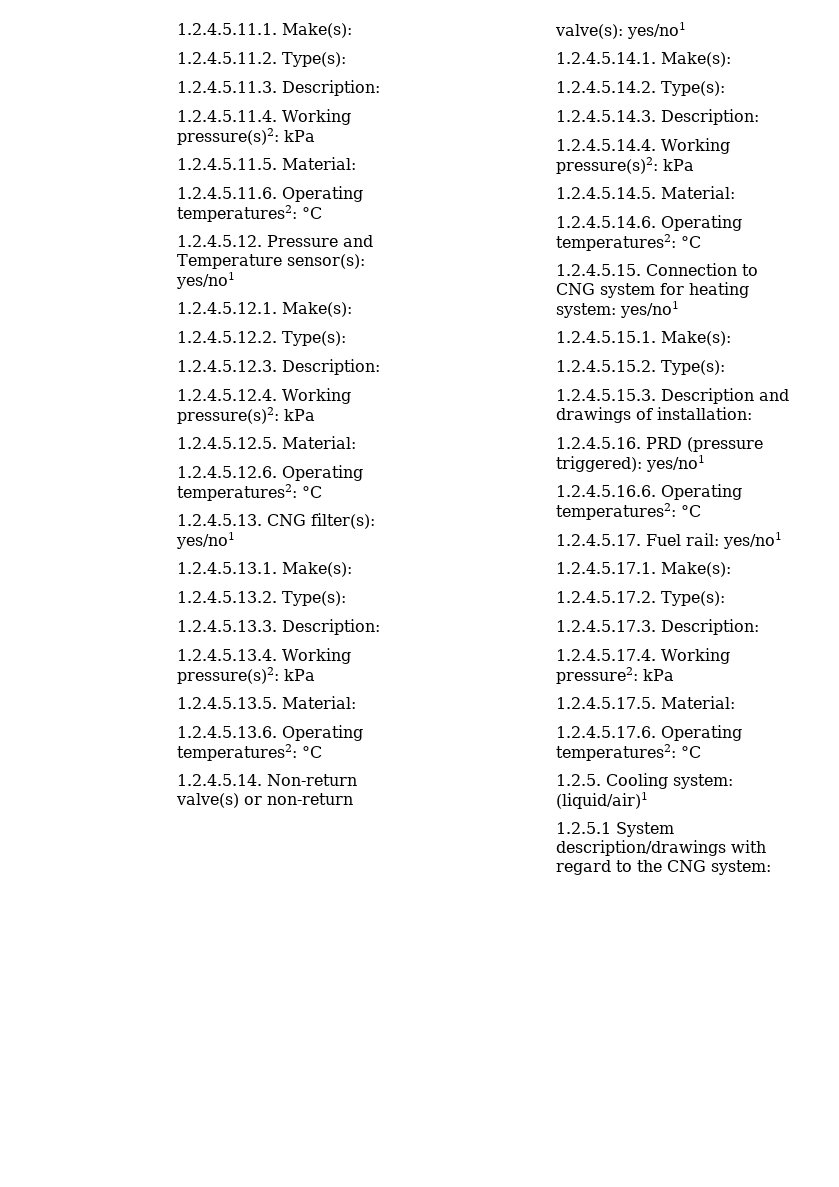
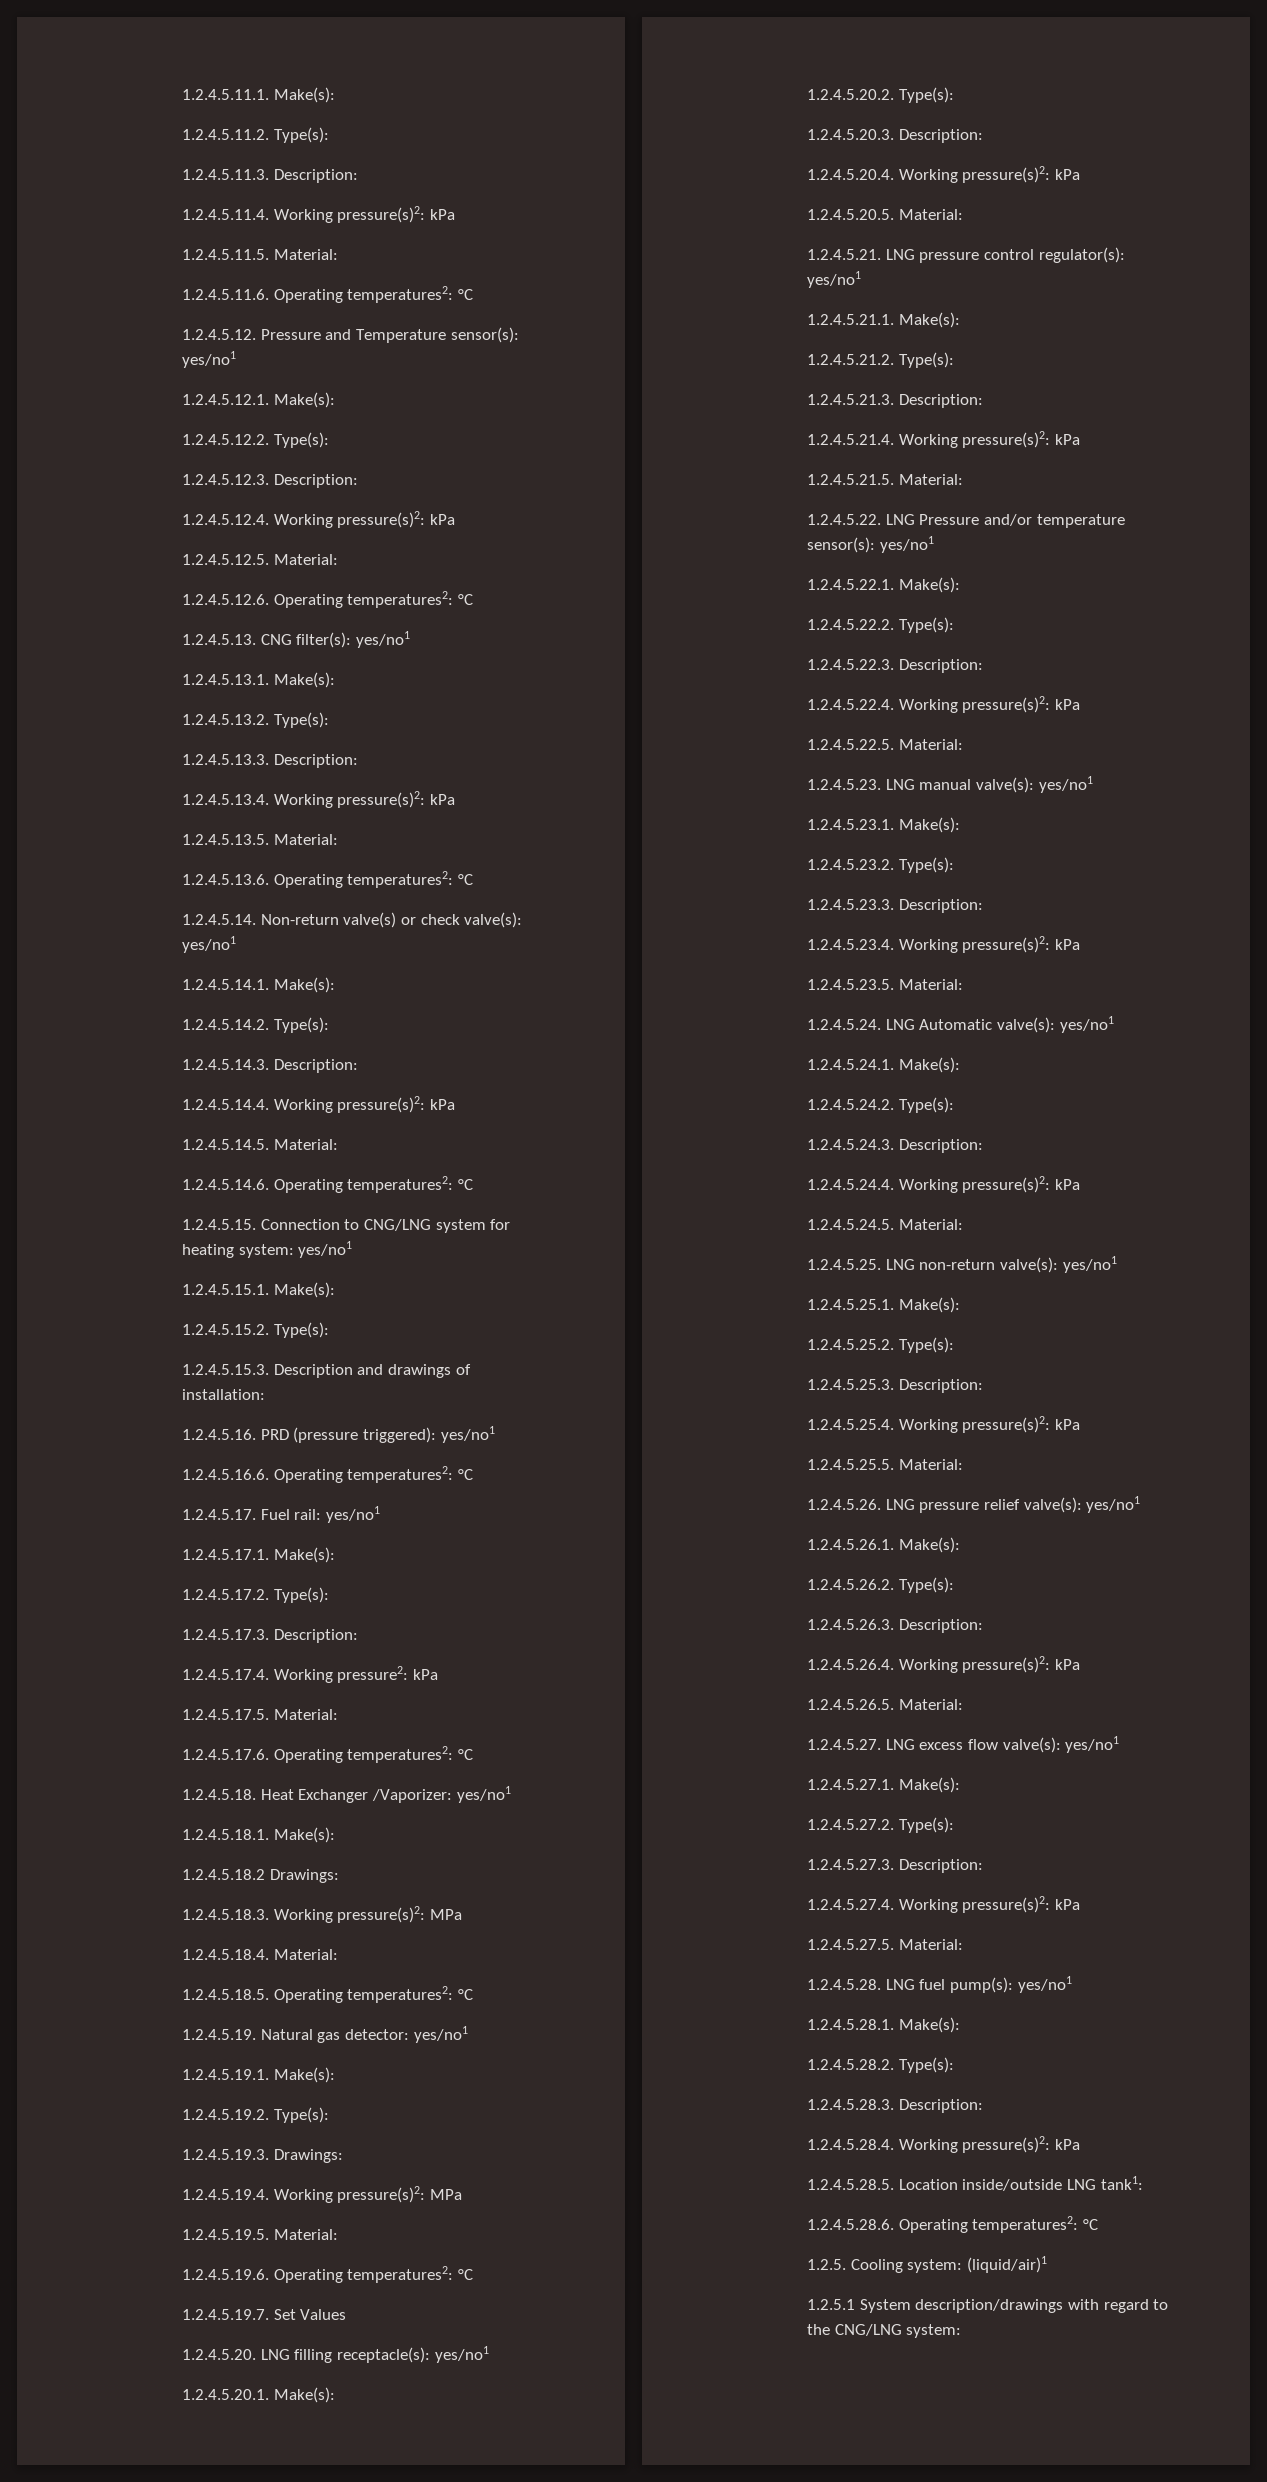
[267,793,354,805] non-return -> [420,914,460,925] check
[556,283,596,295] CNG -> [364,1219,432,1231] CNG/LNG
(702, 752) none -> [182,1786,511,1803] [182,1827,335,1843] [182,1869,339,1883] [182,1906,463,1923] [182,1949,338,1960] [182,1986,474,2003] [182,2026,468,2043] [182,2067,335,2083] [182,2107,329,2123] [182,2149,343,2163] [182,2186,463,2203] [182,2229,338,2240] [182,2266,474,2283] [182,2309,347,2320] [182,2346,489,2363] [182,2387,335,2403] [807,87,954,103] [807,129,983,143] [807,166,1081,183] [807,209,963,220] [807,247,1125,263] [807,271,862,288] [807,312,960,328] [807,352,954,368] [807,394,983,408] [807,431,1081,448] [807,474,963,485] [807,514,1125,528] [807,536,934,553] [807,577,960,593] [807,617,954,633] [807,659,983,673] [807,696,1081,713] [807,739,963,750] [807,776,1093,793] [807,817,960,833] [807,857,954,873] [807,899,983,913] [807,936,1081,953] [807,979,963,990] [807,1016,1114,1033] [807,1057,960,1073] [807,1097,954,1113] [807,1139,983,1153] [807,1176,1081,1193] [807,1219,963,1230] [807,1256,1117,1273] [807,1297,960,1313] [807,1337,954,1353] [807,1379,983,1393] [807,1416,1081,1433] [807,1459,963,1470] [807,1496,1141,1513] [807,1537,960,1553] [807,1577,954,1593] [807,1619,983,1633] [807,1656,1081,1673] [807,1699,963,1710] [807,1736,1120,1753] [807,1777,960,1793] [807,1817,954,1833] [807,1859,983,1873] [807,1896,1081,1913] [807,1939,963,1950] [807,1976,1072,1993] [807,2017,960,2033] [807,2057,954,2073] [807,2099,983,2113] [807,2136,1081,2153] [807,2176,1143,2191] [807,2216,1099,2233] // 1.2.4.5.18. Heat Exchanger /Vaporizer: yes/no1 // 1.2.4.5.18.1. Make(s): // 1.2.4.5.18.2 Drawings: // 1.2.4.5.18.3. Working pressure(s)2: MPa // 1.2.4.5.18.4. Material: // 1.2.4.5.18.5. Operating temperatures2: °C // 1.2.4.5.19. Natural gas detector: yes/no1 // 1.2.4.5.19.1. Make(s): // 1.2.4.5.19.2. Type(s): // 1.2.4.5.19.3. Drawings: // 1.2.4.5.19.4. Working pressure(s)2: MPa // 1.2.4.5.19.5. Material: // 1.2.4.5.19.6. Operating temperatures2: °C // 1.2.4.5.19.7. Set Values // 1.2.4.5.20. LNG filling receptacle(s): yes/no1 // 1.2.4.5.20.1. Make(s): // 1.2.4.5.20.2. Type(s): // 1.2.4.5.20.3. Description: // 1.2.4.5.20.4. Working pressure(s)2: kPa // 1.2.4.5.20.5. Material: // 1.2.4.5.21. LNG pressure control regulator(s): yes/no1 // 1.2.4.5.21.1. Make(s): // 1.2.4.5.21.2. Type(s): // 1.2.4.5.21.3. Description: // 1.2.4.5.21.4. Working pressure(s)2: kPa // 1.2.4.5.21.5. Material: // 1.2.4.5.22. LNG Pressure and/or temperature sensor(s): yes/no1 // 1.2.4.5.22.1. Make(s): // 1.2.4.5.22.2. Type(s): // 1.2.4.5.22.3. Description: // 1.2.4.5.22.4. Working pressure(s)2: kPa // 1.2.4.5.22.5. Material: // 1.2.4.5.23. LNG manual valve(s): yes/no1 // 1.2.4.5.23.1. Make(s): // 1.2.4.5.23.2. Type(s): // 1.2.4.5.23.3. Description: // 1.2.4.5.23.4. Working pressure(s)2: kPa // 1.2.4.5.23.5. Material: // 1.2.4.5.24. LNG Automatic valve(s): yes/no1 // 1.2.4.5.24.1. Make(s): // 1.2.4.5.24.2. Type(s): // 1.2.4.5.24.3. Description: // 1.2.4.5.24.4. Working pressure(s)2: kPa // 1.2.4.5.24.5. Material: // 1.2.4.5.25. LNG non-return valve(s): yes/no1 // 1.2.4.5.25.1. Make(s): // 1.2.4.5.25.2. Type(s): // 1.2.4.5.25.3. Description: // 1.2.4.5.25.4. Working pressure(s)2: kPa // 1.2.4.5.25.5. Material: // 1.2.4.5.26. LNG pressure relief valve(s): yes/no1 // 1.2.4.5.26.1. Make(s): // 1.2.4.5.26.2. Type(s): // 1.2.4.5.26.3. Description: // 1.2.4.5.26.4. Working pressure(s)2: kPa // 1.2.4.5.26.5. Material: // 1.2.4.5.27. LNG excess flow valve(s): yes/no1 // 1.2.4.5.27.1. Make(s): // 1.2.4.5.27.2. Type(s): // 1.2.4.5.27.3. Description: // 1.2.4.5.27.4. Working pressure(s)2: kPa // 1.2.4.5.27.5. Material: // 1.2.4.5.28. LNG fuel pump(s): yes/no1 // 1.2.4.5.28.1. Make(s): // 1.2.4.5.28.2. Type(s): // 1.2.4.5.28.3. Description: // 1.2.4.5.28.4. Working pressure(s)2: kPa // 1.2.4.5.28.5. Location inside/outside LNG tank1: // 1.2.4.5.28.6. Operating temperatures2: °C
[667,860,707,872] CNG -> [834,2324,902,2336] CNG/LNG

